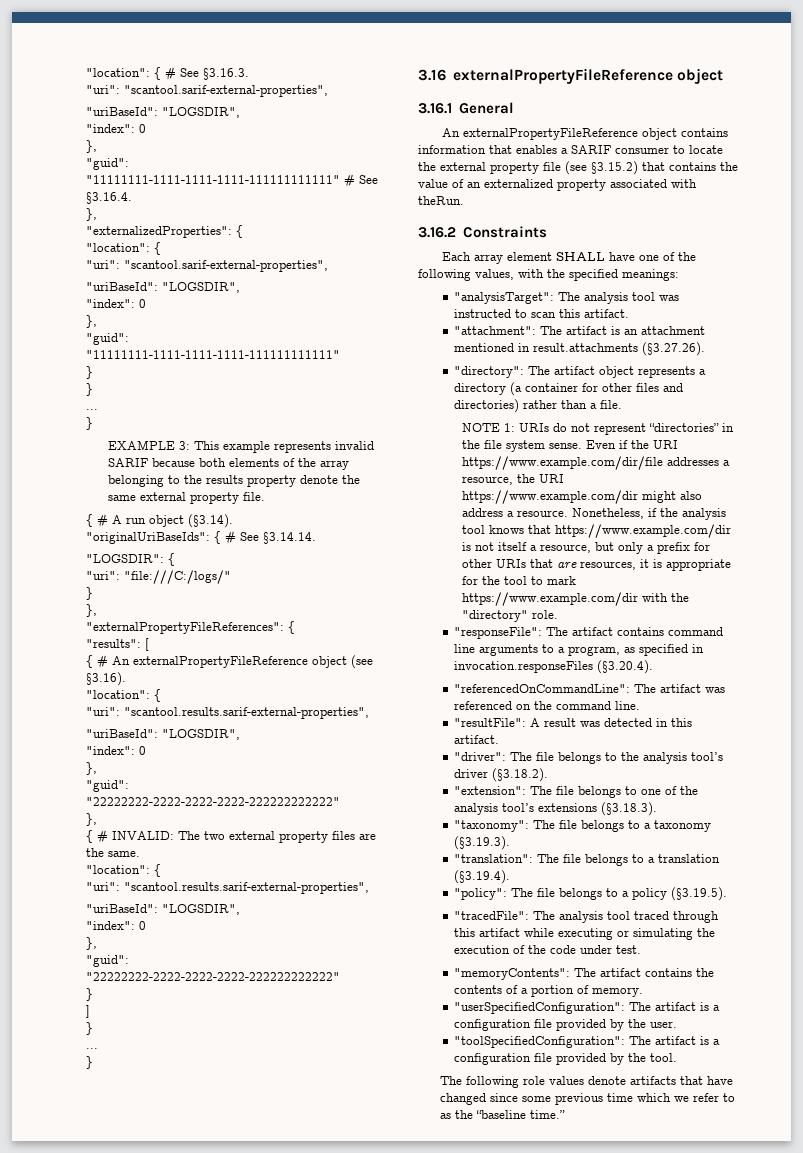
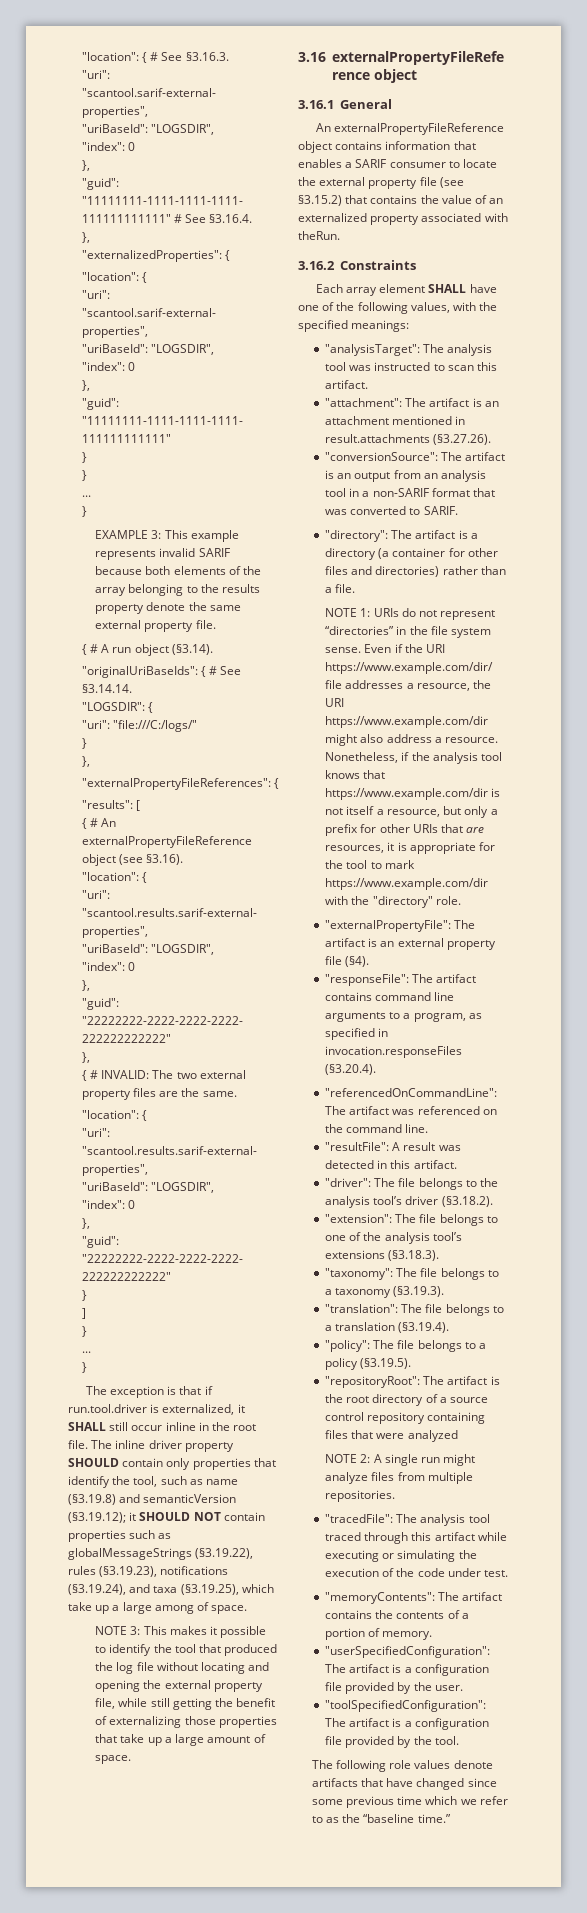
(94, 1062) none -> [85,1386,213,1398] [68,1404,245,1415] [68,1422,257,1431] [68,1440,234,1452] [68,1458,276,1470] [68,1476,239,1488] [68,1494,237,1505] [68,1512,265,1523] [68,1530,172,1542] [68,1548,254,1560] [68,1566,229,1577] [68,1584,274,1595] [68,1602,248,1614] [95,1626,267,1638] [95,1644,278,1656] [95,1662,270,1674] [95,1680,263,1692] [95,1698,276,1710] [95,1716,277,1728] [95,1734,266,1746] [95,1755,132,1764] // The exception is that if run.tool.driver is externalized, it SHALL still occur inline in the root file. The inline driver property SHOULD contain only properties that identify the tool, such as name (§3.19.8) and semanticVersion (§3.19.12); it SHOULD NOT contain properties such as globalMessageStrings (§3.19.22), rules (§3.19.23), notifications (§3.19.24), and taxa (§3.19.25), which take up a large among of space. // NOTE 3: This makes it possible to identify the tool that produced the log file without locating and opening the external property file, while still getting the benefit of externalizing those properties that take up a large amount of space.
(706, 349) none -> [324,452,506,461] [324,470,487,482] [324,488,496,497] [324,506,458,515] // "conversionSource": The artifact is an output from an analysis tool in a non-SARIF format that was converted to SARIF.
[599,366,696,378] object represents -> [458,530,468,539] is
(559, 614) none -> [324,920,476,932] [324,938,496,950] [324,956,370,967] // "externalPropertyFile": The artifact is an external property file (§4).
(728, 894) none -> [324,1376,500,1388] [324,1394,489,1406] [324,1412,486,1424] [324,1430,458,1442] [325,1454,476,1466] [325,1472,473,1484] [325,1490,396,1502] // "repositoryRoot": The artifact is the root directory of a source control repository containing files that were analyzed // NOTE 2: A single run might analyze files from multiple repositories.

